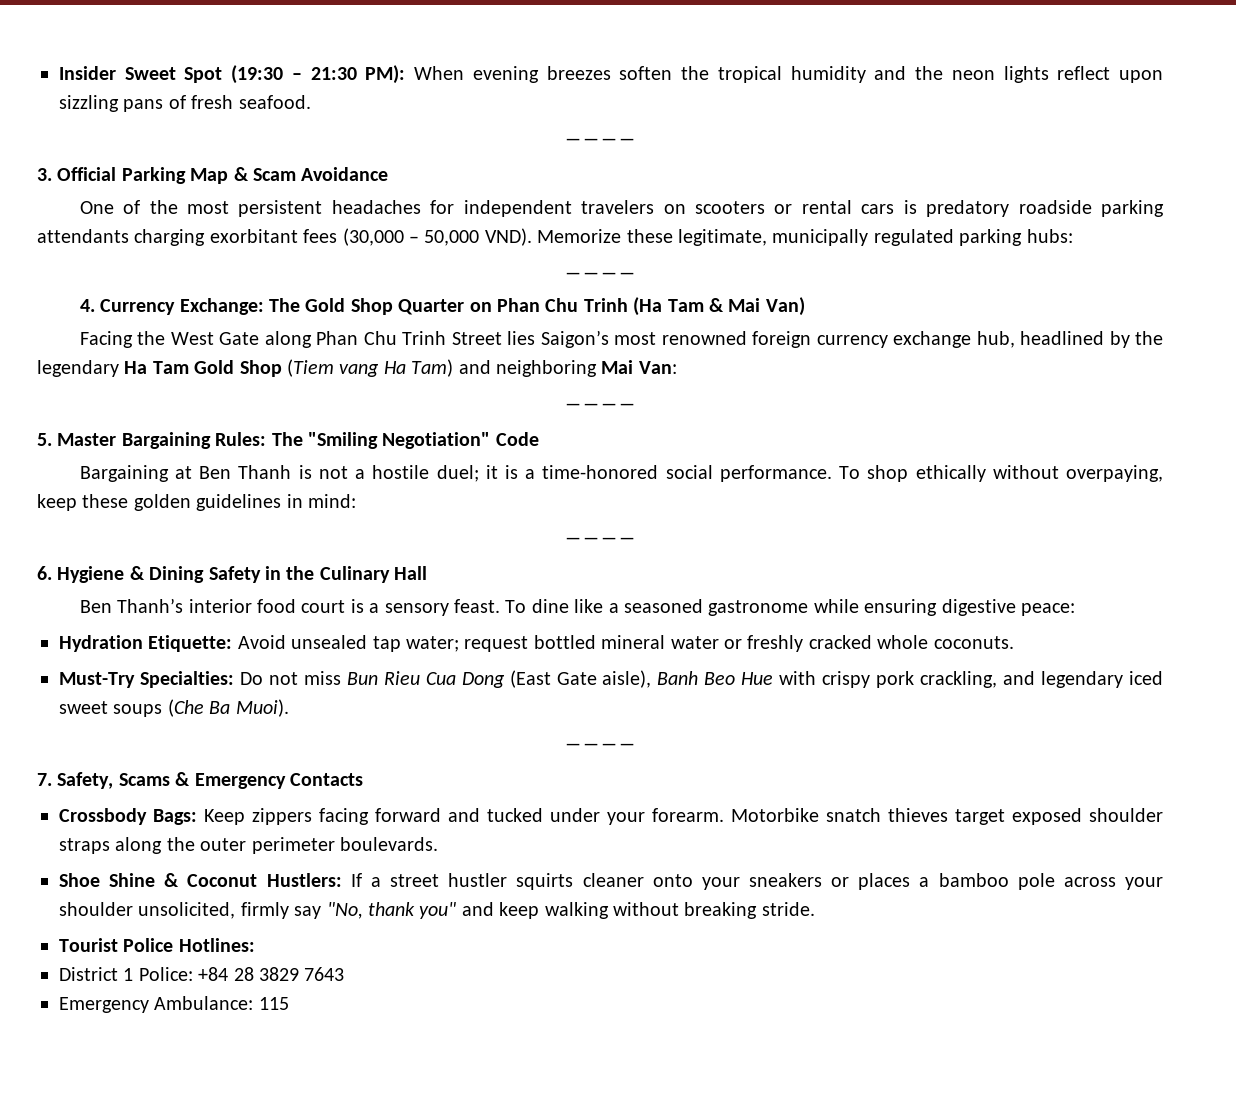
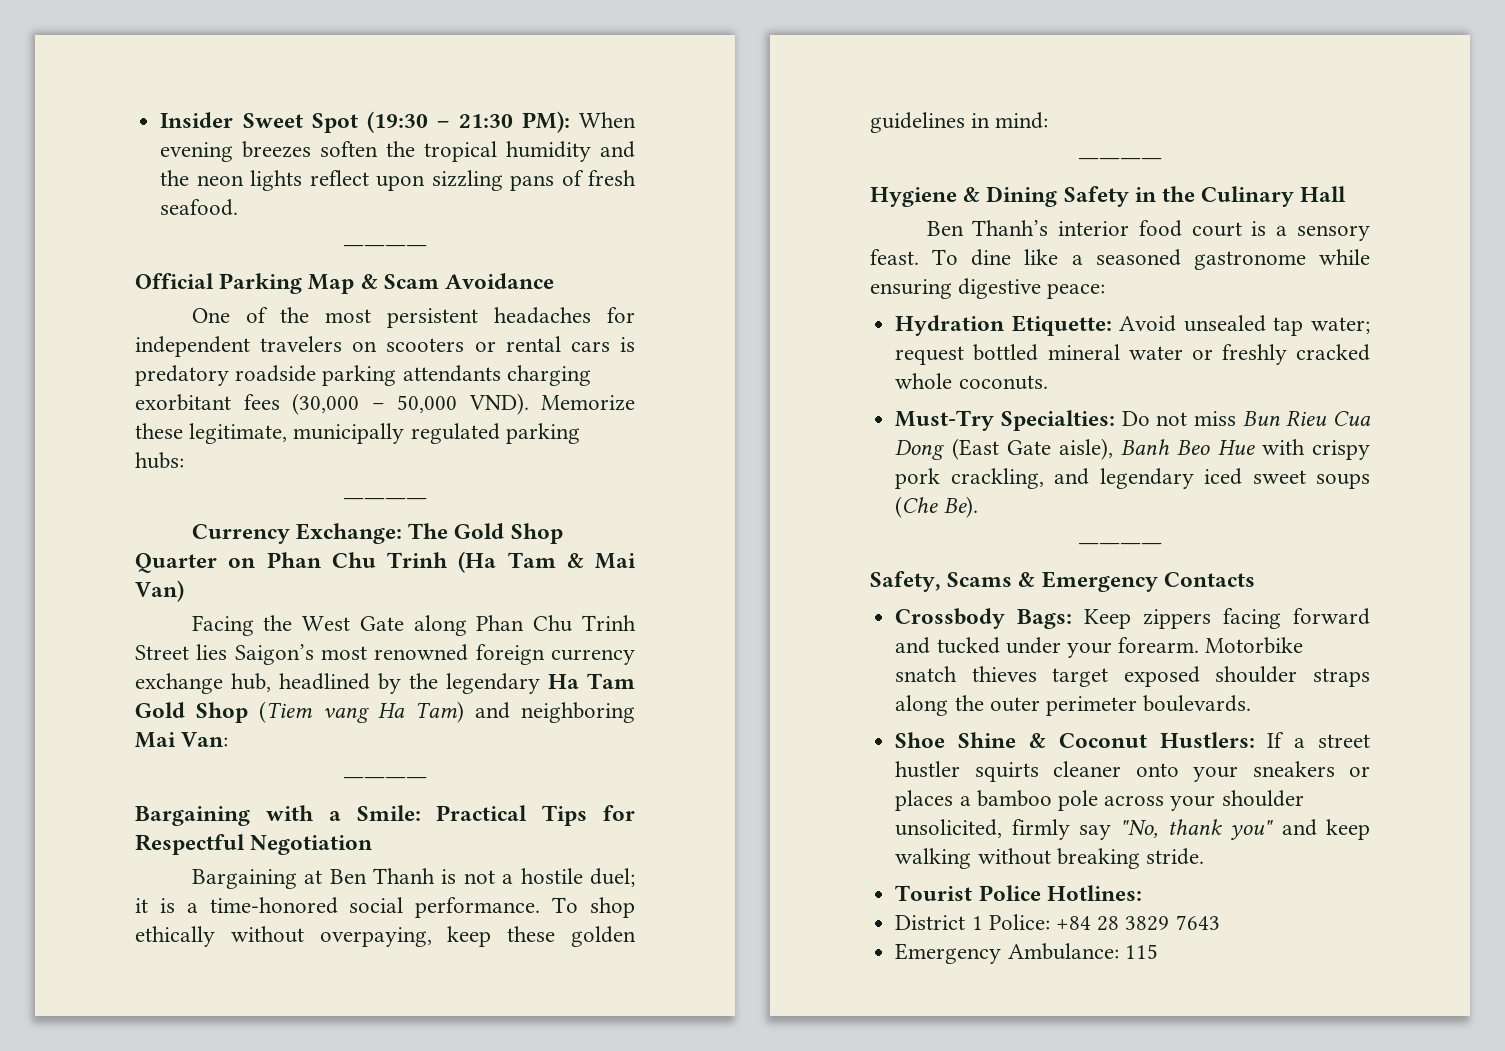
[37,168,52,181] 3. -> (427, 248) none
[79,299,95,312] 4. -> (427, 501) none
[37,432,539,449] 5. Master Bargaining Rules: The "Smiling Negotiation" Code -> [135,805,635,826] [135,834,373,855] Bargaining with a Smile: Practical Tips for Respectful Negotiation
[37,566,52,580] 6. -> (1162, 161) none
[209,699,289,717] [564,743,636,750] [37,773,52,786] Ba Muoi). // ―――― // 7. -> [943,496,978,518] [1078,543,1162,550] Be). // ―――― //

